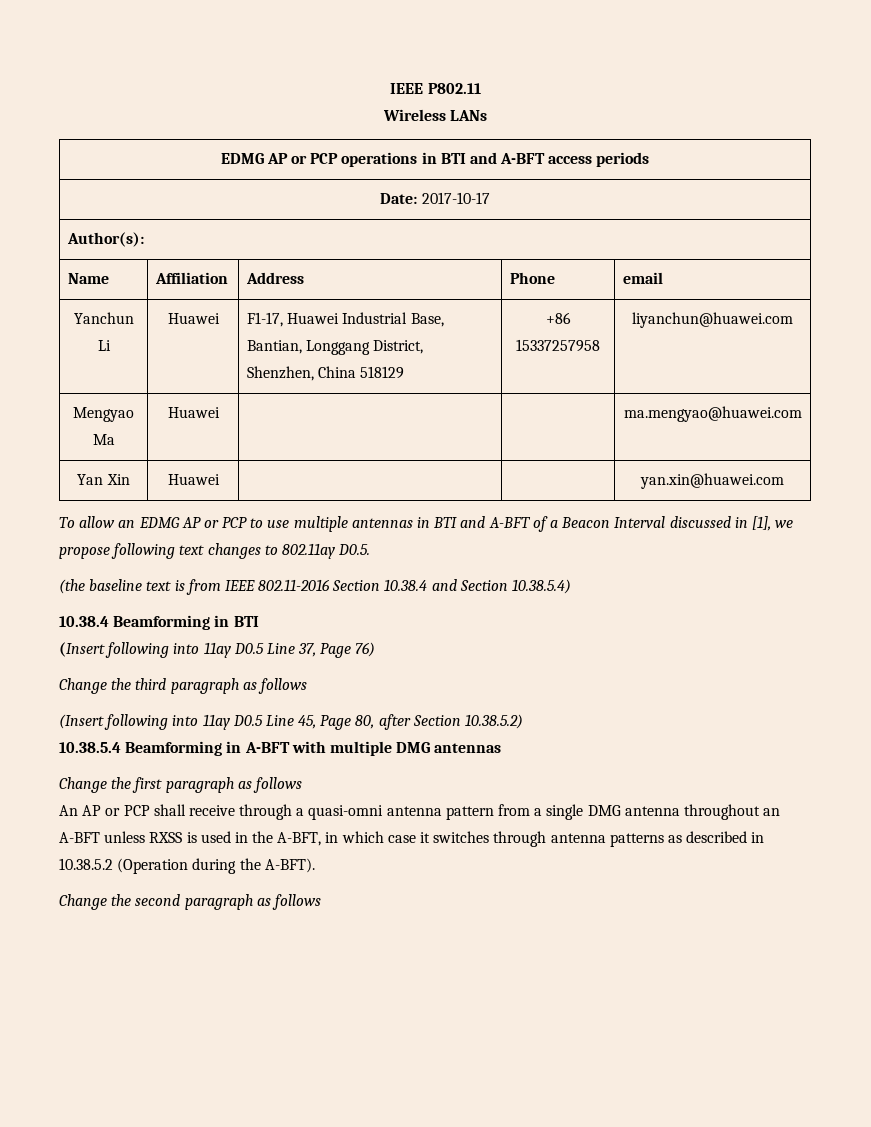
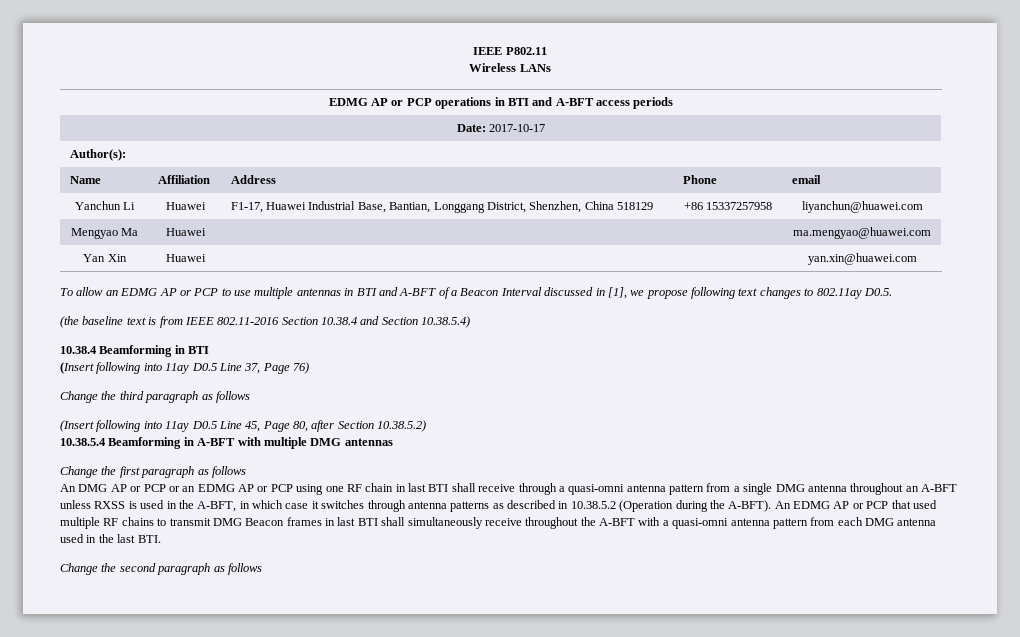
[82,805,150,816] AP or PCP -> [78,483,449,495] DMG AP or PCP or an EDMG AP or PCP using one RF chain in last BTI
(315, 865) none -> [774,500,937,509] [60,517,937,529] [60,534,161,543] An EDMG AP or PCP that used multiple RF chains to transmit DMG Beacon frames in last BTI shall simultaneously receive throughout the A-BFT with a quasi-omni antenna pattern from each DMG antenna used in the last BTI.

